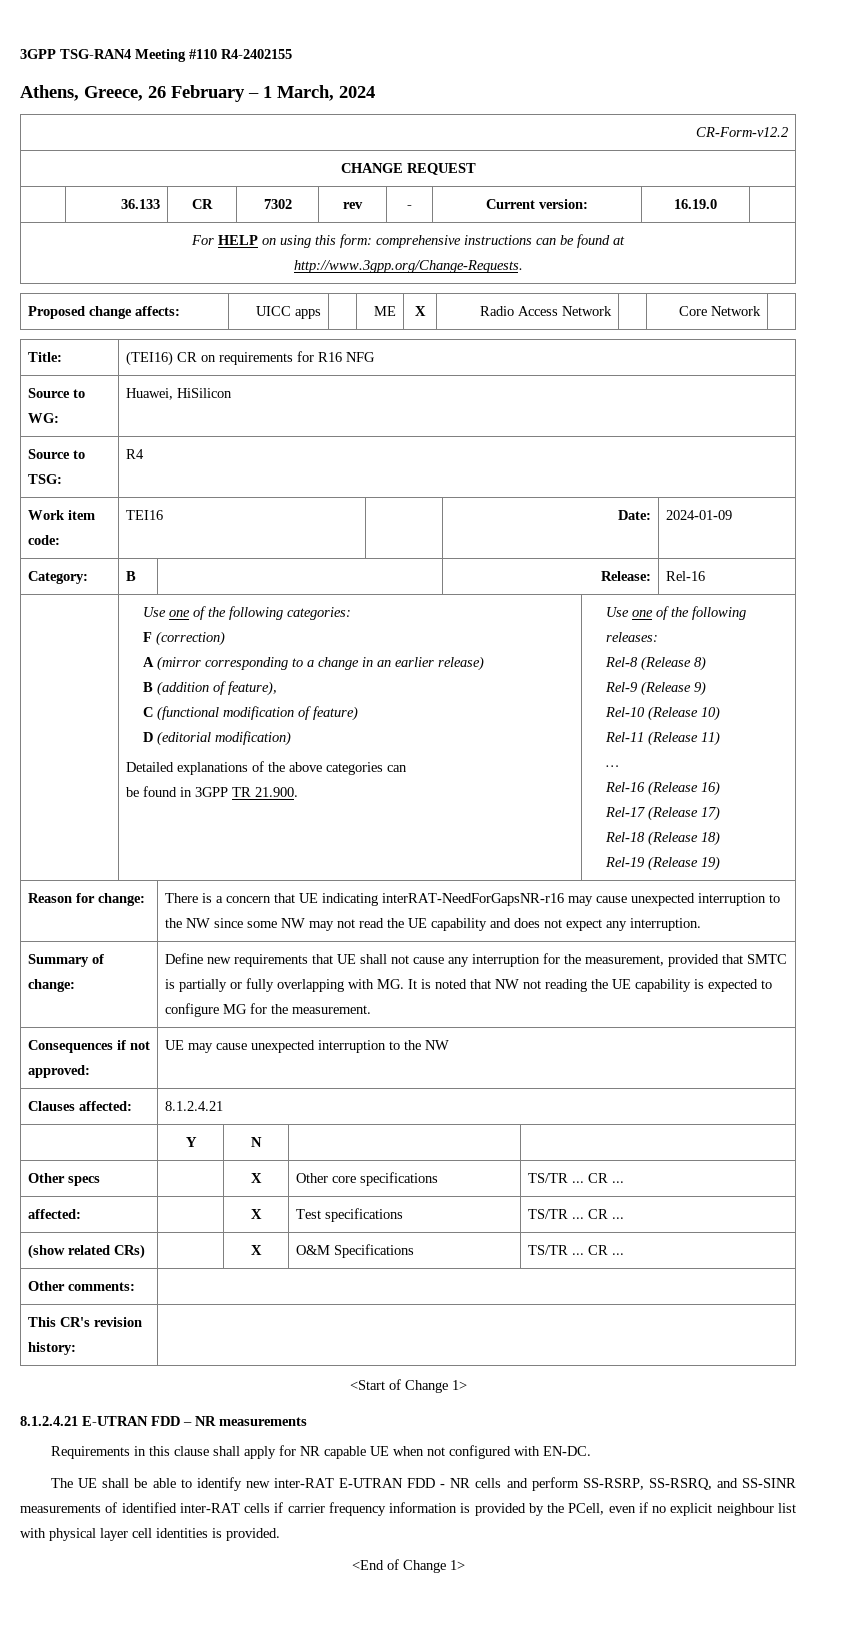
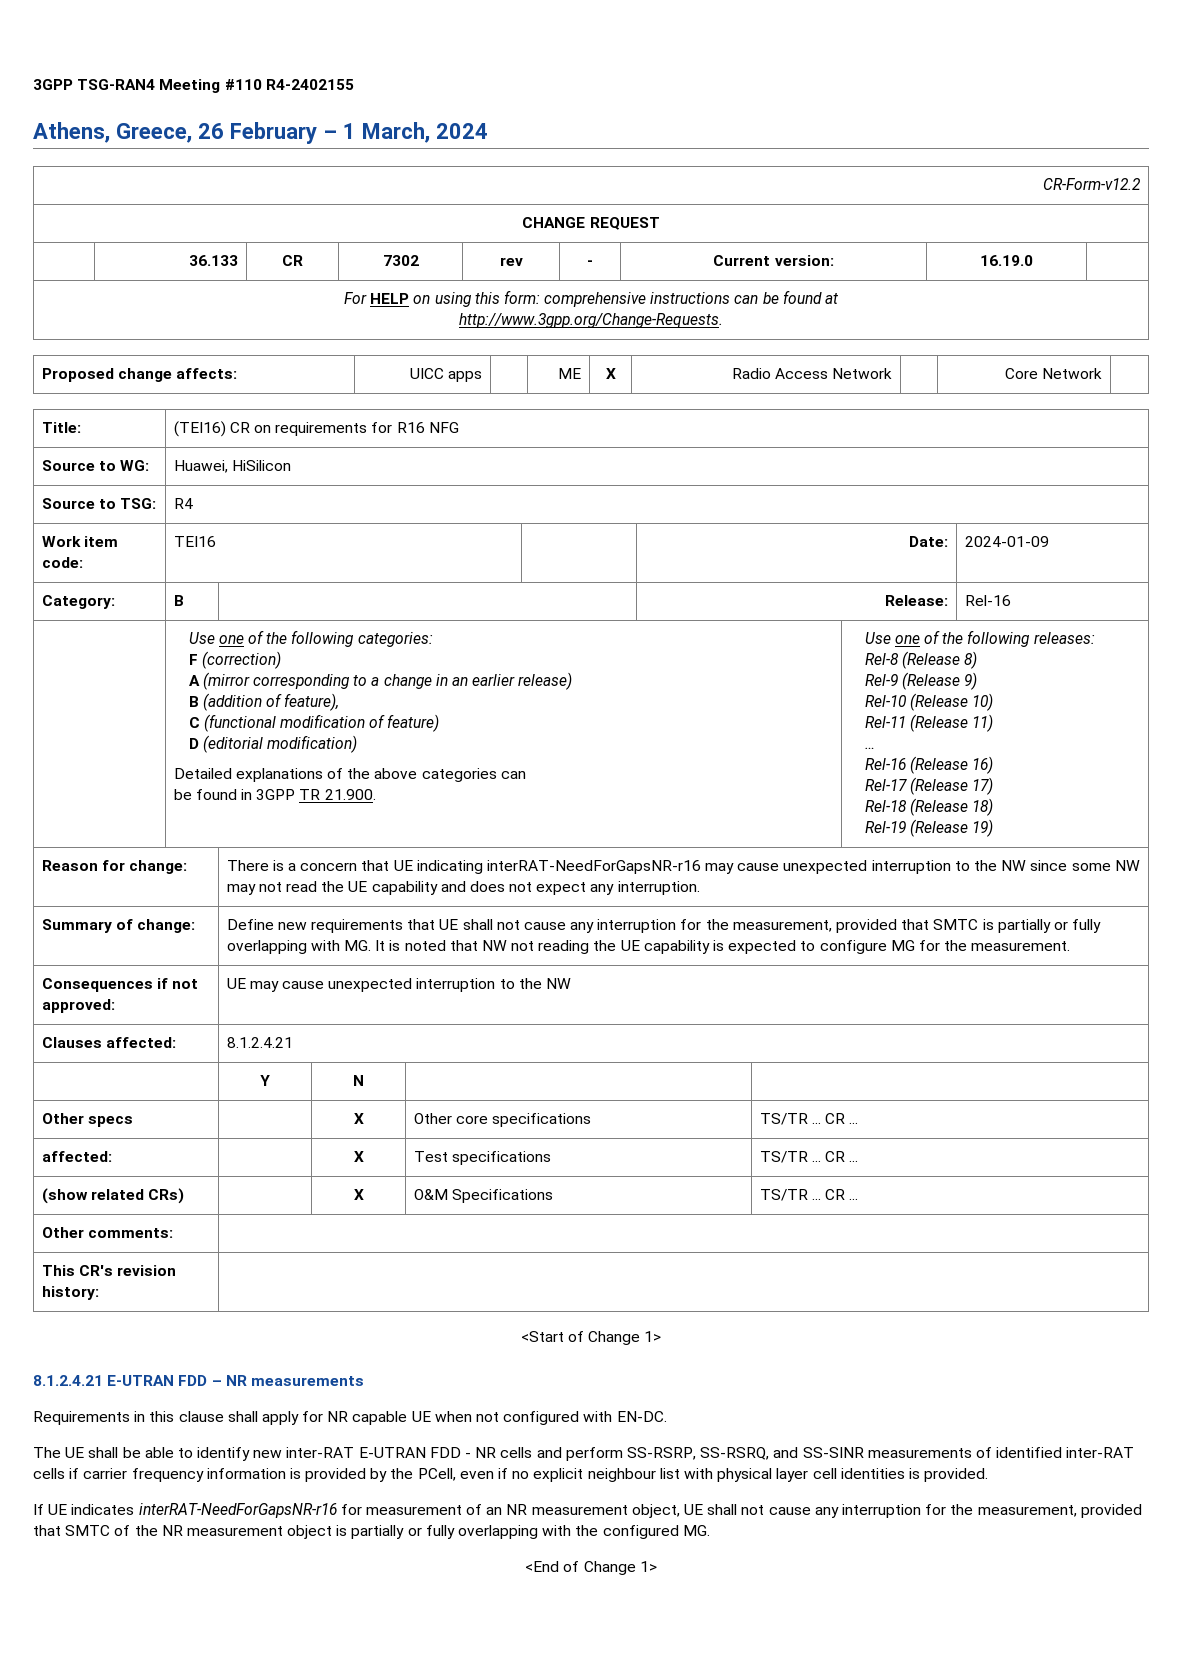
(280, 1534) none -> [33,1503,1142,1518] [33,1525,710,1539] // If UE indicates interRAT-NeedForGapsNR-r16 for measurement of an NR measurement object, UE shall not cause any interruption for the measurement, provided that SMTC of the NR measurement object is partially or fully overlapping with the configured MG.

